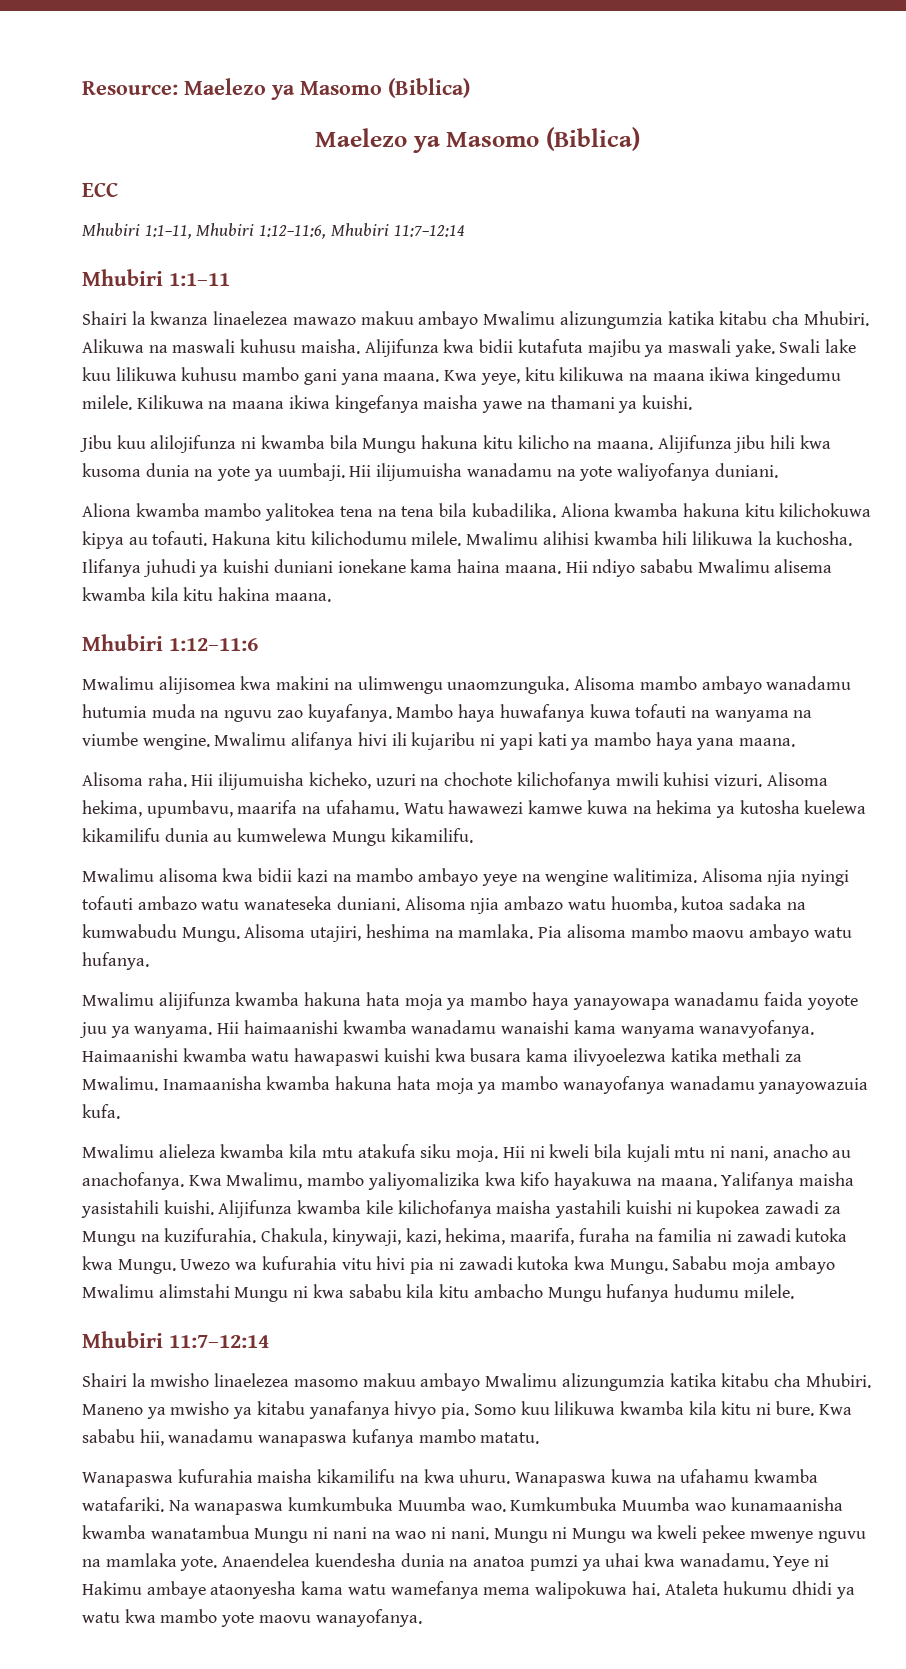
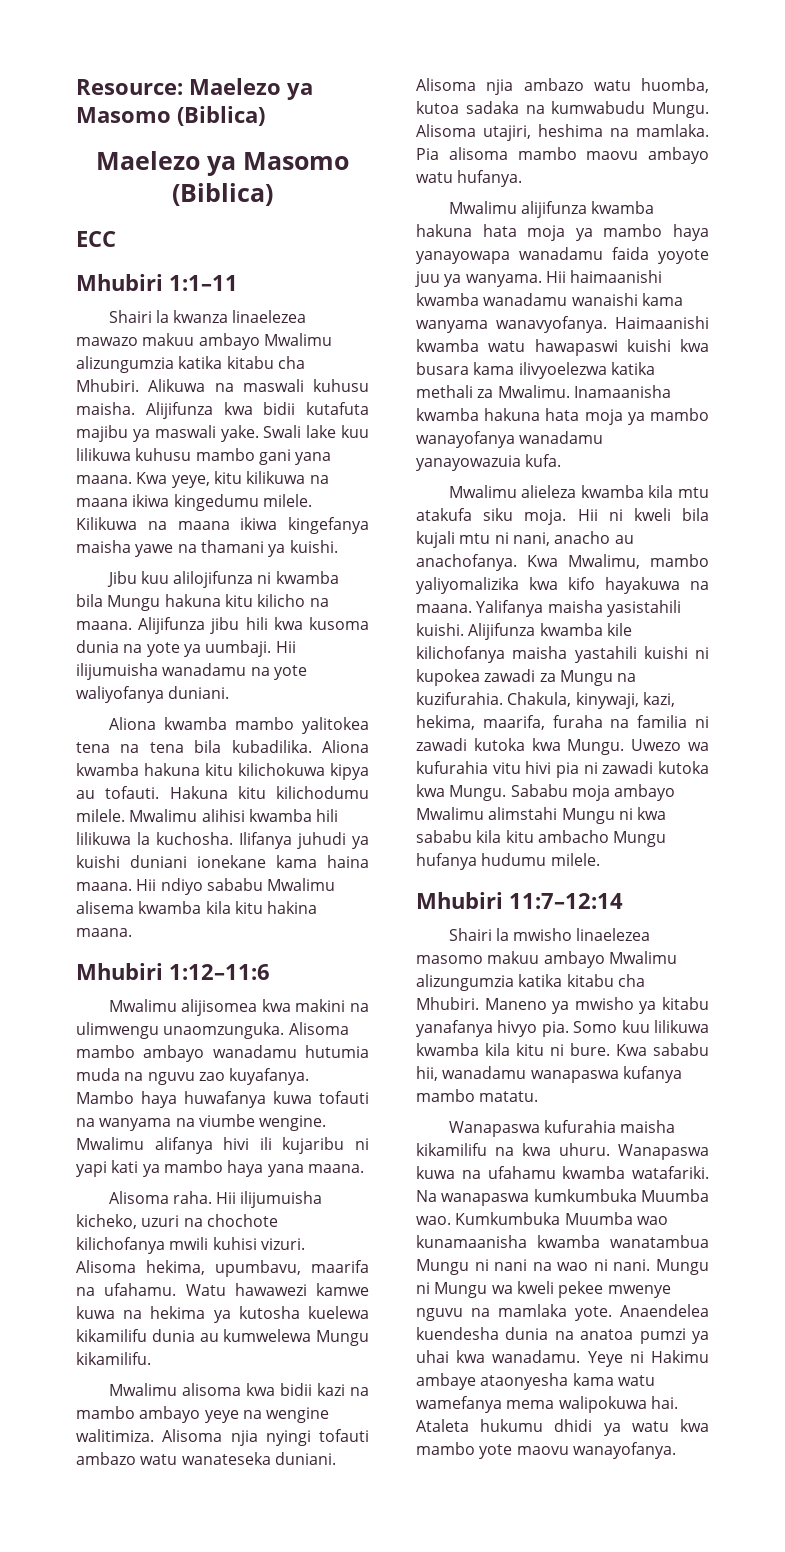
[82,223,465,239] // Mhubiri 1:1–11, Mhubiri 1:12–11:6, Mhubiri 11:7–12:14 -> (116, 239) none

